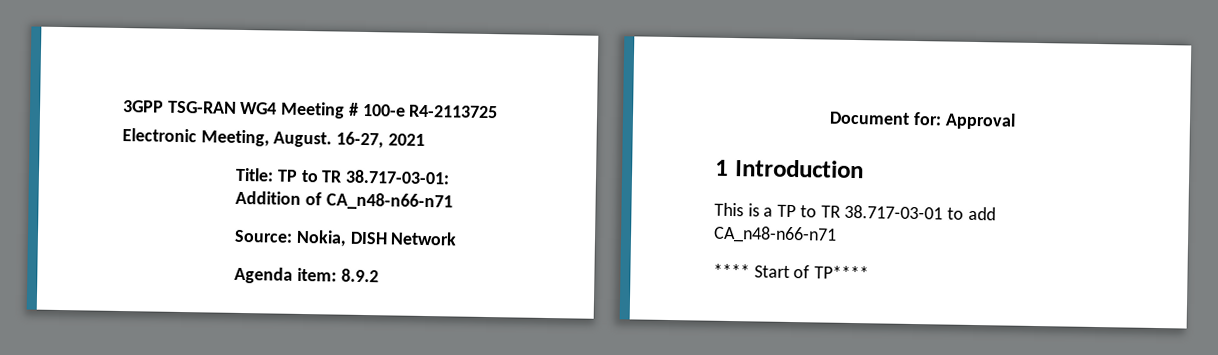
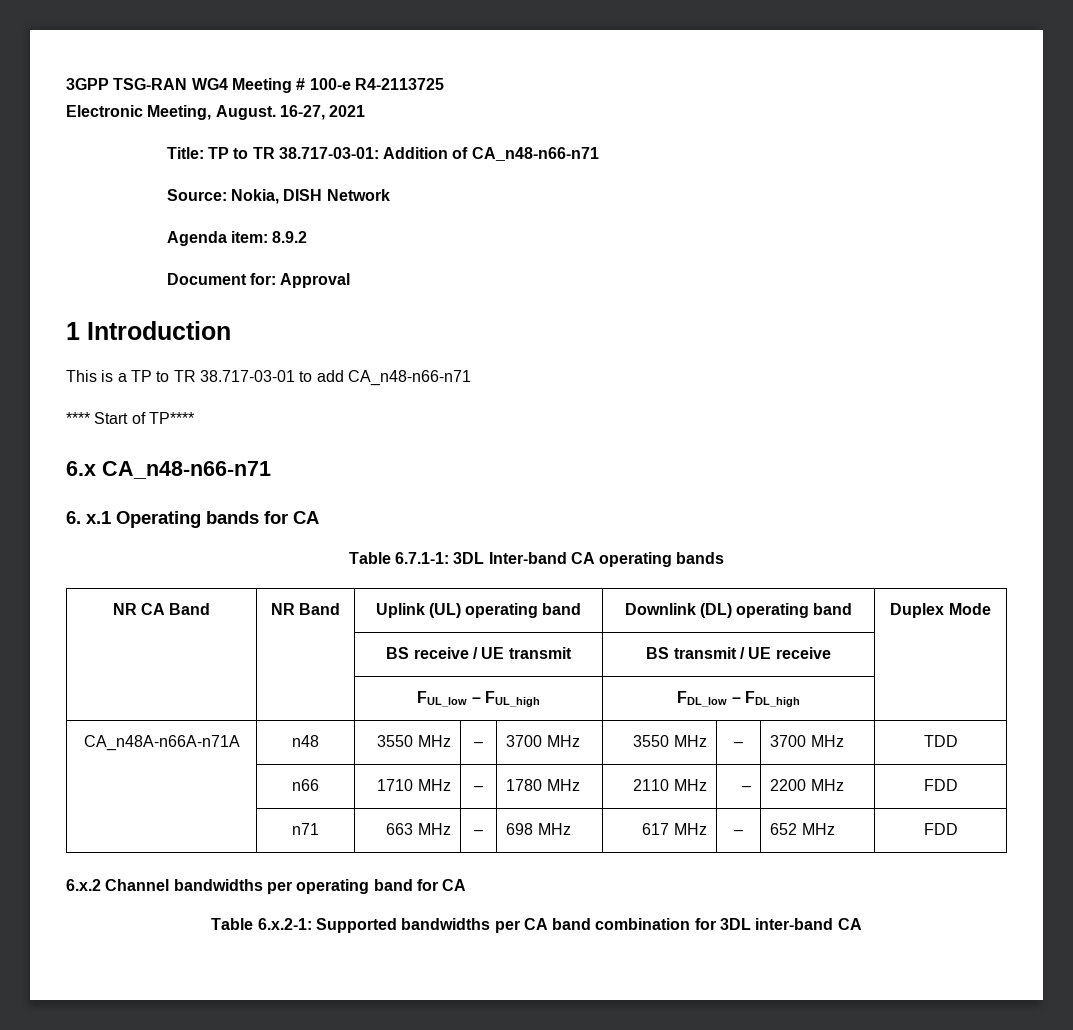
(870, 272) none -> [66,461,271,479] [66,511,319,528] [348,552,725,567] [112,603,211,615] [270,603,341,615] [375,603,582,618] [624,603,853,618] [890,603,991,618] [386,647,572,659] [646,647,831,659] [417,691,540,707] [677,691,800,707] [83,735,240,751] [292,735,319,747] [377,735,451,747] [474,742,483,747] [506,735,580,747] [633,735,707,747] [734,742,743,747] [770,735,844,747] [923,735,958,747] [292,779,319,791] [377,779,451,791] [474,786,483,791] [506,779,580,791] [633,779,707,791] [741,786,751,791] [770,779,844,791] [923,779,958,791] [292,823,319,835] [386,823,451,835] [474,830,483,835] [506,823,571,835] [642,823,707,835] [734,830,743,835] [770,823,835,835] [923,823,958,835] [66,879,467,894] [211,918,862,933] // 6.x CA_n48-n66-n71 // 6. x.1 Operating bands for CA // Table 6.7.1-1: 3DL Inter-band CA operating bands // NR CA Band | NR Band | Uplink (UL) operating band | Downlink (DL) operating band | Duplex Mode // | | BS receive / UE transmit | BS transmit / UE receive | // | | FUL_low – FUL_high | FDL_low – FDL_high | // CA_n48A-n66A-n71A | n48 | 3550 MHz | – | 3700 MHz | 3550 MHz | – | 3700 MHz | TDD // | n66 | 1710 MHz | – | 1780 MHz | 2110 MHz | – | 2200 MHz | FDD // | n71 | 663 MHz | – | 698 MHz | 617 MHz | – | 652 MHz | FDD // 6.x.2 Channel bandwidths per operating band for CA // Table 6.x.2-1: Supported bandwidths per CA band combination for 3DL inter-band CA

